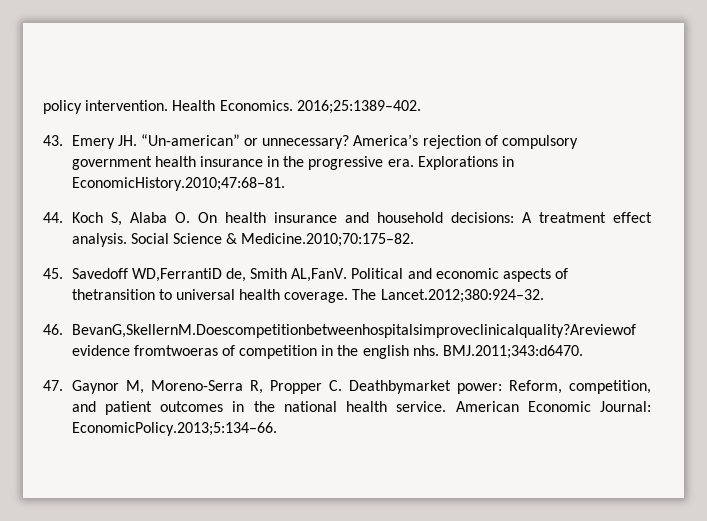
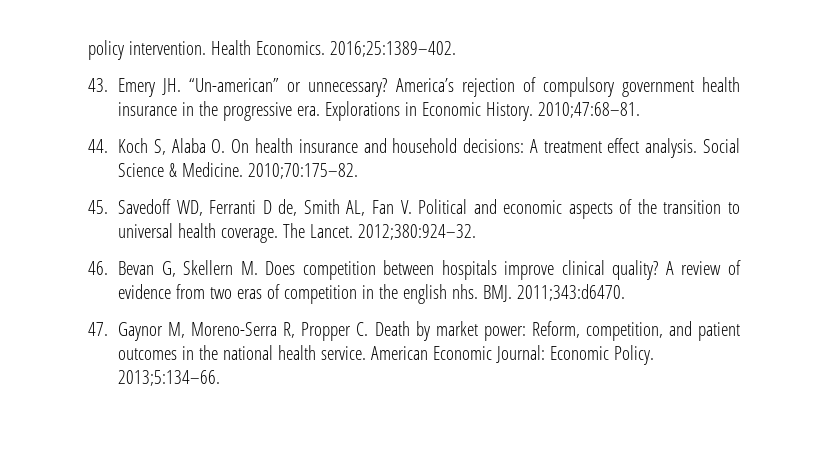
[71,177,285,191] EconomicHistory.2010;47:68–81. -> [422,102,641,121] Economic History. 2010;47:68–81.
[241,233,415,247] Medicine.2010;70:175–82. -> [182,162,359,179] Medicine. 2010;70:175–82.
[131,268,348,282] WD,FerrantiD de, Smith AL,FanV. -> [176,199,412,216] WD, Ferranti D de, Smith AL, Fan V.
[71,289,155,300] thetransition -> [637,199,722,214] the transition
[380,289,544,303] Lancet.2012;380:924–32. -> [310,224,477,240] Lancet. 2012;380:924–32.
[71,324,636,338] [71,345,218,356] BevanG,SkellernM.Doescompetitionbetweenhospitalsimproveclinicalquality?Areviewof evidence fromtwoeras -> [118,260,742,280] [118,284,263,299] Bevan G, Skellern M. Does competition between hospitals improve clinical quality? A review of evidence from two eras
[443,345,584,359] BMJ.2011;343:d6470. -> [483,284,626,302] BMJ. 2011;343:d6470.
[348,380,451,394] Deathbymarket -> [374,321,478,341] Death by market
[71,422,277,436] EconomicPolicy.2013;5:134–66. -> [550,345,655,365] [118,370,221,386] Economic Policy. 2013;5:134–66.

